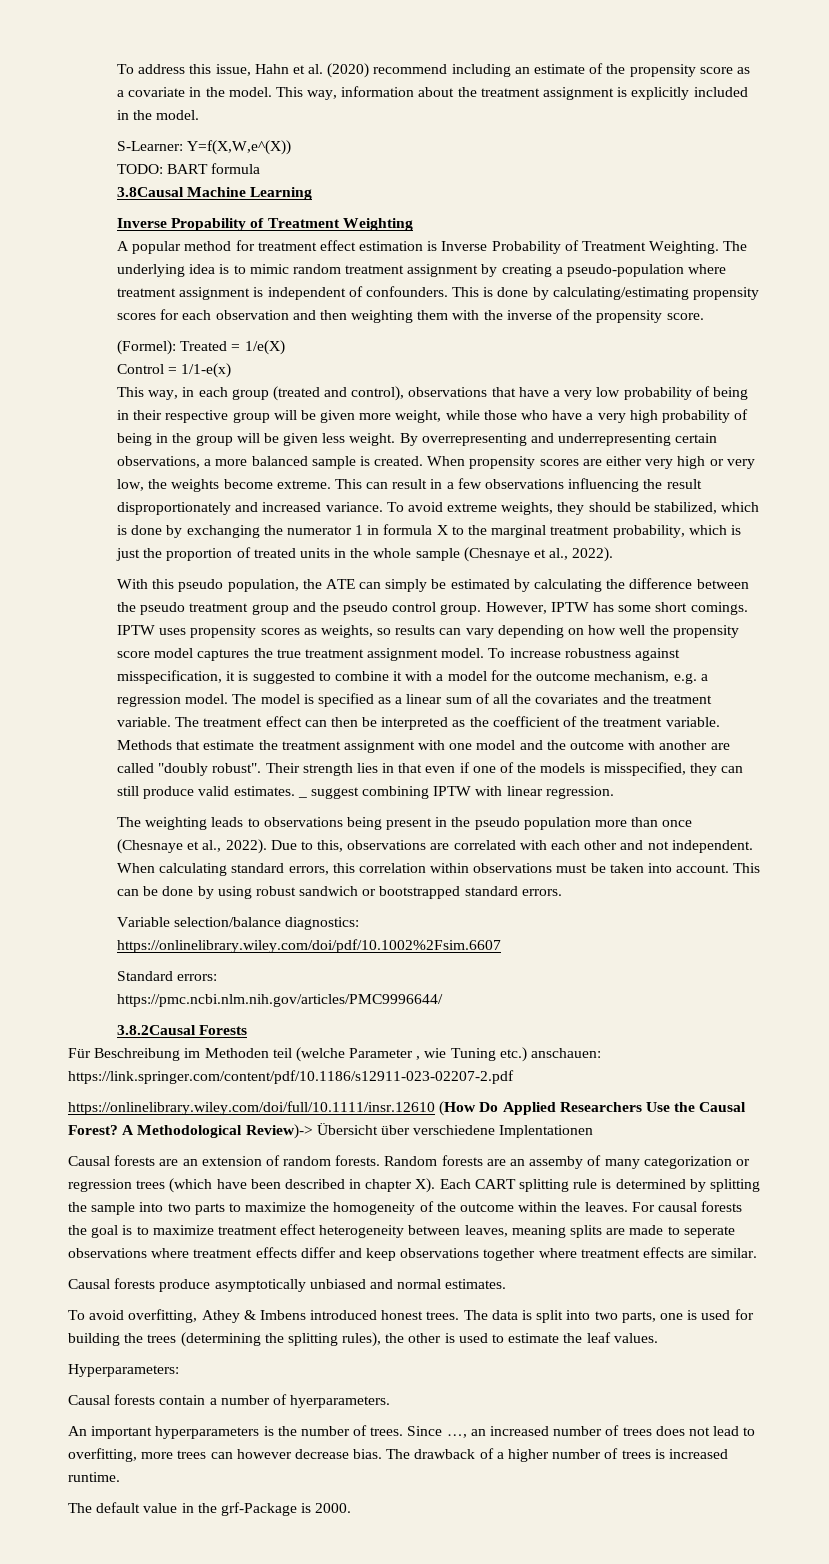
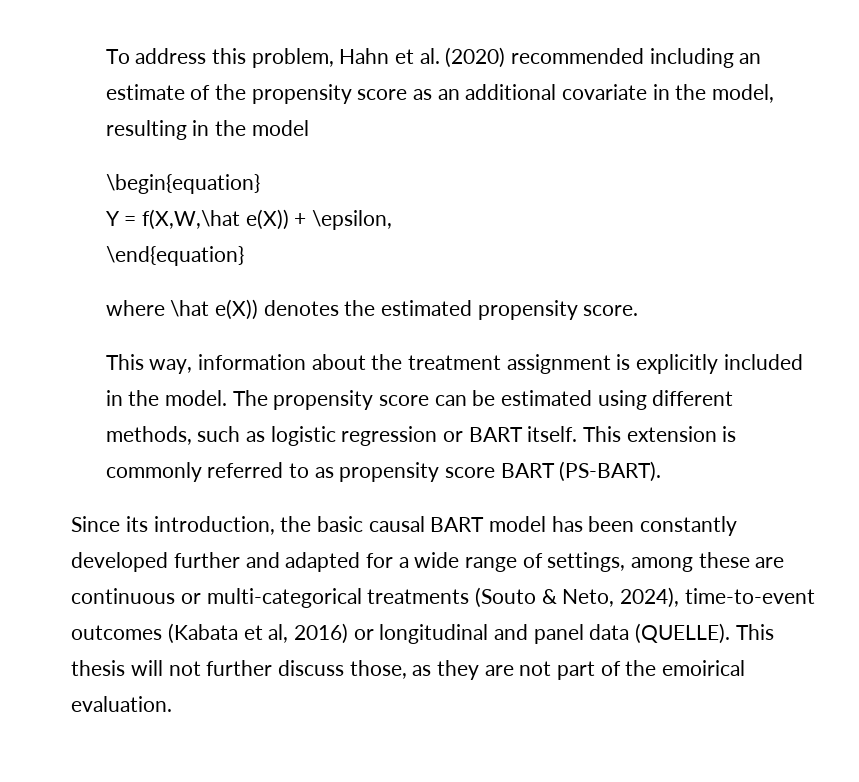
[215,64,251,76] issue, -> [251,48,334,68] problem,
[373,64,448,74] recommend -> [510,48,644,64] recommended
[117,90,125,97] a -> [437,84,557,100] an additional
[228,87,272,97] model. -> [711,84,774,103] [105,120,309,140] [105,174,260,194] [105,209,392,230] [105,246,244,266] [105,299,639,320] model, resulting in the model // \begin{equation} // Y = f(X,W,\hat e(X)) + \epsilon, // \end{equation} // where \hat e(X)) denotes the estimated propensity score. //
[117,140,292,155] [117,163,261,174] [117,187,313,200] [117,218,413,231] [117,240,748,254] [117,264,727,277] [117,286,760,300] [117,309,704,323] [117,340,285,355] [117,363,232,378] [117,386,748,401] [117,409,749,423] [117,433,718,446] [117,456,755,469] [117,478,702,492] [117,502,760,515] [117,524,741,538] [116,547,614,562] [117,578,749,592] [117,602,748,615] [117,625,739,638] [117,648,681,661] [117,670,708,684] [117,693,712,707] [117,716,720,730] [117,740,730,753] [117,762,744,776] [117,786,295,799] [297,786,614,799] [117,817,693,830] [117,839,753,854] [117,863,761,876] [117,886,562,899] [117,917,360,930] [117,939,502,953] [117,971,218,981] [117,994,444,1007] [117,1025,248,1035] [68,1047,602,1062] [68,1070,514,1084] [68,1101,747,1116] [68,1123,594,1139] [68,1155,750,1169] [68,1178,760,1193] [68,1201,743,1215] [68,1224,735,1238] [68,1247,758,1261] [68,1278,507,1292] [68,1309,754,1323] [68,1332,658,1347] [68,1364,179,1377] [68,1394,391,1408] [68,1425,756,1439] [68,1448,728,1462] [68,1472,120,1482] [68,1502,352,1516] // S-Learner: Y=f(X,W,e^(X)) // TODO: BART formula // 3.8Causal Machine Learning // Inverse Propability of Treatment Weighting // A popular method for treatment effect estimation is Inverse Probability of Treatment Weighting. The underlying idea is to mimic random treatment assignment by creating a pseudo-population where treatment assignment is independent of confounders. This is done by calculating/estimating propensity scores for each observation and then weighting them with the inverse of the propensity score. // (Formel): Treated = 1/e(X) // Control = 1/1-e(x) // This way, in each group (treated and control), observations that have a very low probability of being in their respective group will be given more weight, while those who have a very high probability of being in the group will be given less weight. By overrepresenting and underrepresenting certain observations, a more balanced sample is created. When propensity scores are either very high or very low, the weights become extreme. This can result in a few observations influencing the result disproportionately and increased variance. To avoid extreme weights, they should be stabilized, which is done by exchanging the numerator 1 in formula X to the marginal treatment probability, which is just the proportion of treated units in the whole sample (Chesnaye et al., 2022). // With this pseudo population, the ATE can simply be estimated by calculating the difference between the pseudo treatment group and the pseudo control group. However, IPTW has some short comings. IPTW uses propensity scores as weights, so results can vary depending on how well the propensity score model captures the true treatment assignment model. To increase robustness against misspecification, it is suggested to combine it with a model for the outcome mechanism, e.g. a regression model. The model is specified as a linear sum of all the covariates and the treatment variable. The treatment effect can then be interpreted as the coefficient of the treatment variable. Methods that estimate the treatment assignment with one model and the outcome with another are called "doubly robust". Their strength lies in that even if one of the models is misspecified, they can still produce valid estimates. _ suggest combining IPTW with linear regression. // The weighting leads to observations being present in the pseudo population more than once (Chesnaye et al., 2022). Due to this, observations are correlated with each other and not independent. When calculating standard errors, this correlation within observations must be taken into account. This can be done by using robust sandwich or bootstrapped standard errors. // Variable selection/balance diagnostics: // https://onlinelibrary.wiley.com/doi/pdf/10.1002%2Fsim.6607 // Standard errors: // https://pmc.ncbi.nlm.nih.gov/articles/PMC9996644/ // 3.8.2Causal Forests // Für Beschreibung im Methoden teil (welche Parameter , wie Tuning etc.) anschauen: https://link.springer.com/content/pdf/10.1186/s12911-023-02207-2.pdf // https://onlinelibrary.wiley.com/doi/full/10.1111/insr.12610 (How Do Applied Researchers Use the Causal Forest? A Methodological Review)-> Übersicht über verschiedene Implentationen // Causal forests are an extension of random forests. Random forests are an assemby of many categorization or regression trees (which have been described in chapter X). Each CART splitting rule is determined by splitting the sample into two parts to maximize the homogeneity of the outcome within the leaves. For causal forests the goal is to maximize treatment effect heterogeneity between leaves, meaning splits are made to seperate observations where treatment effects differ and keep observations together where treatment effects are similar. // Causal forests produce asymptotically unbiased and normal estimates. // To avoid overfitting, Athey & Imbens introduced honest trees. The data is split into two parts, one is used for building the trees (determining the splitting rules), the other is used to estimate the leaf values. // Hyperparameters: // Causal forests contain a number of hyerparameters. // An important hyperparameters is the number of trees. Since …, an increased number of trees does not lead to overfitting, more trees can however decrease bias. The drawback of a higher number of trees is increased runtime. // The default value in the grf-Package is 2000. -> [232,390,734,410] [105,426,737,446] [105,461,662,482] [71,516,737,536] [71,552,785,572] [71,587,815,608] [71,623,774,644] [71,660,745,680] [71,696,173,712] The propensity score can be estimated using different methods, such as logistic regression or BART itself. This extension is commonly referred to as propensity score BART (PS-BART). // Since its introduction, the basic causal BART model has been constantly developed further and adapted for a wide range of settings, among these are continuous or multi-categorical treatments (Souto & Neto, 2024), time-to-event outcomes (Kabata et al, 2016) or longitudinal and panel data (QUELLE). This thesis will not further discuss those, as they are not part of the emoirical evaluation.

